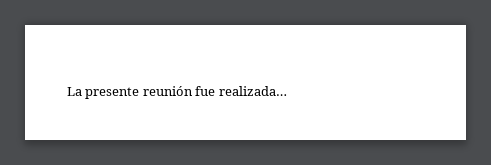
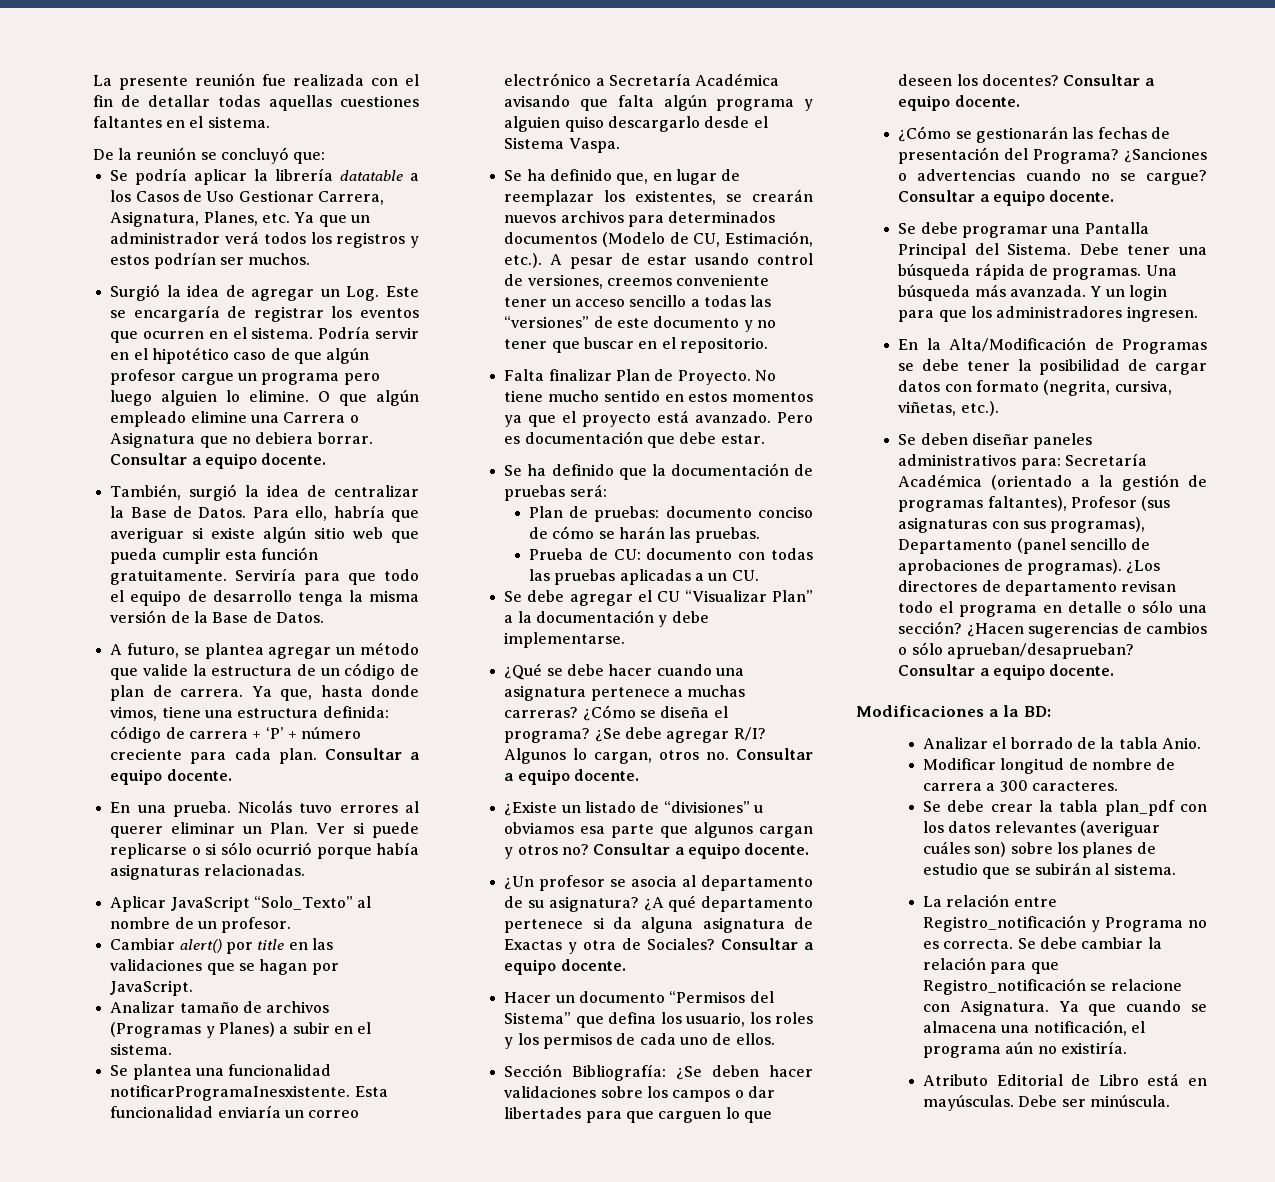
[218,86,287,96] realizada… -> [292,74,420,86] [92,95,420,111] [92,116,270,128] [92,147,326,164] [110,168,419,185] [110,190,384,205] [110,211,370,227] [110,231,419,248] [110,252,311,269] [110,284,419,301] [110,305,420,322] [110,326,420,343] [110,347,370,364] [110,369,380,385] [110,390,419,406] [110,411,359,427] [110,432,373,448] [110,453,327,469] [110,484,419,501] [110,505,419,522] [110,527,419,543] [110,547,319,564] [110,568,420,585] [110,590,419,606] [110,610,324,623] [110,642,419,659] [110,663,419,680] [110,685,419,701] [110,706,389,721] [110,726,362,743] [110,748,420,764] [110,769,232,785] [110,800,419,817] [110,822,419,838] [110,842,419,859] [110,864,305,880] [110,896,372,912] [110,917,292,933] [110,938,333,954] [110,959,339,975] [110,980,194,996] [110,1001,330,1013] [110,1022,372,1038] [110,1043,173,1055] [110,1064,332,1080] [110,1085,388,1101] [110,1105,360,1118] [504,73,780,86] [504,95,813,111] [504,116,768,132] [504,137,620,153] [504,169,741,185] [504,189,813,206] [504,211,776,227] [504,231,813,247] [504,253,813,269] [504,274,770,289] [504,295,772,307] [504,316,776,332] [504,337,768,353] [504,369,776,385] [504,390,813,402] [504,410,813,427] [504,431,765,448] [504,463,813,480] [504,484,607,501] [528,506,813,522] [528,526,760,543] [528,548,813,560] [528,569,759,585] [504,590,813,606] [504,610,709,627] [504,632,626,648] [504,663,744,680] [504,685,746,701] [504,705,728,721] [504,727,766,743] [504,748,813,764] [504,769,639,785] [504,801,763,816] [504,822,813,838] [504,843,810,859] [504,875,813,891] [504,895,813,912] [504,917,813,933] [504,938,814,954] [504,959,626,975] [504,991,774,1003] [504,1012,813,1028] [504,1033,775,1049] [504,1064,813,1081] [504,1086,775,1102] [504,1107,772,1123] [898,74,1155,86] [898,95,1020,111] [898,126,1170,143] [898,147,1207,164] [898,169,1207,185] [898,190,1115,206] [898,222,1149,238] [898,243,1207,259] [898,263,1177,280] [898,284,1167,301] [898,306,1198,322] [898,337,1207,354] [898,359,1207,375] [898,380,1172,396] [898,401,999,416] [898,433,1093,449] [898,453,1147,470] [898,474,1207,491] [898,496,1171,512] [898,517,1146,533] [898,538,1151,554] [898,559,1161,575] [898,580,1177,596] [898,600,1207,617] [898,621,1207,638] [898,642,1134,659] [898,664,1115,680] [856,705,1051,717] [922,737,1201,749] [922,758,1176,774] [922,780,1118,792] [922,800,1207,816] [922,821,1160,837] [922,841,1156,858] [922,862,1176,879] [922,894,1057,907] [922,915,1207,932] [922,937,1162,949] [922,957,1059,974] [922,978,1182,995] [922,1000,1207,1016] [922,1020,1145,1036] [922,1041,1127,1058] [922,1073,1207,1086] [922,1095,1170,1111] realizada con el fin de detallar todas aquellas cuestiones faltantes en el sistema. // De la reunión se concluyó que: // Se podría aplicar la librería datatable a los Casos de Uso Gestionar Carrera, Asignatura, Planes, etc. Ya que un administrador verá todos los registros y estos podrían ser muchos. // Surgió la idea de agregar un Log. Este se encargaría de registrar los eventos que ocurren en el sistema. Podría servir en el hipotético caso de que algún profesor cargue un programa pero luego alguien lo elimine. O que algún empleado elimine una Carrera o Asignatura que no debiera borrar. Consultar a equipo docente. // También, surgió la idea de centralizar la Base de Datos. Para ello, habría que averiguar si existe algún sitio web que pueda cumplir esta función gratuitamente. Serviría para que todo el equipo de desarrollo tenga la misma versión de la Base de Datos. // A futuro, se plantea agregar un método que valide la estructura de un código de plan de carrera. Ya que, hasta donde vimos, tiene una estructura definida: código de carrera + ‘P’ + número creciente para cada plan. Consultar a equipo docente. // En una prueba. Nicolás tuvo errores al querer eliminar un Plan. Ver si puede replicarse o si sólo ocurrió porque había asignaturas relacionadas. // Aplicar JavaScript “Solo_Texto” al nombre de un profesor. // Cambiar alert() por title en las validaciones que se hagan por JavaScript. // Analizar tamaño de archivos (Programas y Planes) a subir en el sistema. // Se plantea una funcionalidad notificarProgramaInesxistente. Esta funcionalidad enviaría un correo electrónico a Secretaría Académica avisando que falta algún programa y alguien quiso descargarlo desde el Sistema Vaspa. // Se ha definido que, en lugar de reemplazar los existentes, se crearán nuevos archivos para determinados documentos (Modelo de CU, Estimación, etc.). A pesar de estar usando control de versiones, creemos conveniente tener un acceso sencillo a todas las “versiones” de este documento y no tener que buscar en el repositorio. // Falta finalizar Plan de Proyecto. No tiene mucho sentido en estos momentos ya que el proyecto está avanzado. Pero es documentación que debe estar. // Se ha definido que la documentación de pruebas será: // Plan de pruebas: documento conciso de cómo se harán las pruebas. // Prueba de CU: documento con todas las pruebas aplicadas a un CU. // Se debe agregar el CU “Visualizar Plan” a la documentación y debe implementarse. // ¿Qué se debe hacer cuando una asignatura pertenece a muchas carreras? ¿Cómo se diseña el programa? ¿Se debe agregar R/I? Algunos lo cargan, otros no. Consultar a equipo docente. // ¿Existe un listado de “divisiones” u obviamos esa parte que algunos cargan y otros no? Consultar a equipo docente. // ¿Un profesor se asocia al departamento de su asignatura? ¿A qué departamento pertenece si da alguna asignatura de Exactas y otra de Sociales? Consultar a equipo docente. // Hacer un documento “Permisos del Sistema” que defina los usuario, los roles y los permisos de cada uno de ellos. // Sección Bibliografía: ¿Se deben hacer validaciones sobre los campos o dar libertades para que carguen lo que deseen los docentes? Consultar a equipo docente. // ¿Cómo se gestionarán las fechas de presentación del Programa? ¿Sanciones o advertencias cuando no se cargue? Consultar a equipo docente. // Se debe programar una Pantalla Principal del Sistema. Debe tener una búsqueda rápida de programas. Una búsqueda más avanzada. Y un login para que los administradores ingresen. // En la Alta/Modificación de Programas se debe tener la posibilidad de cargar datos con formato (negrita, cursiva, viñetas, etc.). // Se deben diseñar paneles administrativos para: Secretaría Académica (orientado a la gestión de programas faltantes), Profesor (sus asignaturas con sus programas), Departamento (panel sencillo de aprobaciones de programas). ¿Los directores de departamento revisan todo el programa en detalle o sólo una sección? ¿Hacen sugerencias de cambios o sólo aprueban/desaprueban? Consultar a equipo docente. // Modificaciones a la BD: // Analizar el borrado de la tabla Anio. // Modificar longitud de nombre de carrera a 300 caracteres. // Se debe crear la tabla plan_pdf con los datos relevantes (averiguar cuáles son) sobre los planes de estudio que se subirán al sistema. // La relación entre Registro_notificación y Programa no es correcta. Se debe cambiar la relación para que Registro_notificación se relacione con Asignatura. Ya que cuando se almacena una notificación, el programa aún no existiría. // Atributo Editorial de Libro está en mayúsculas. Debe ser minúscula.

